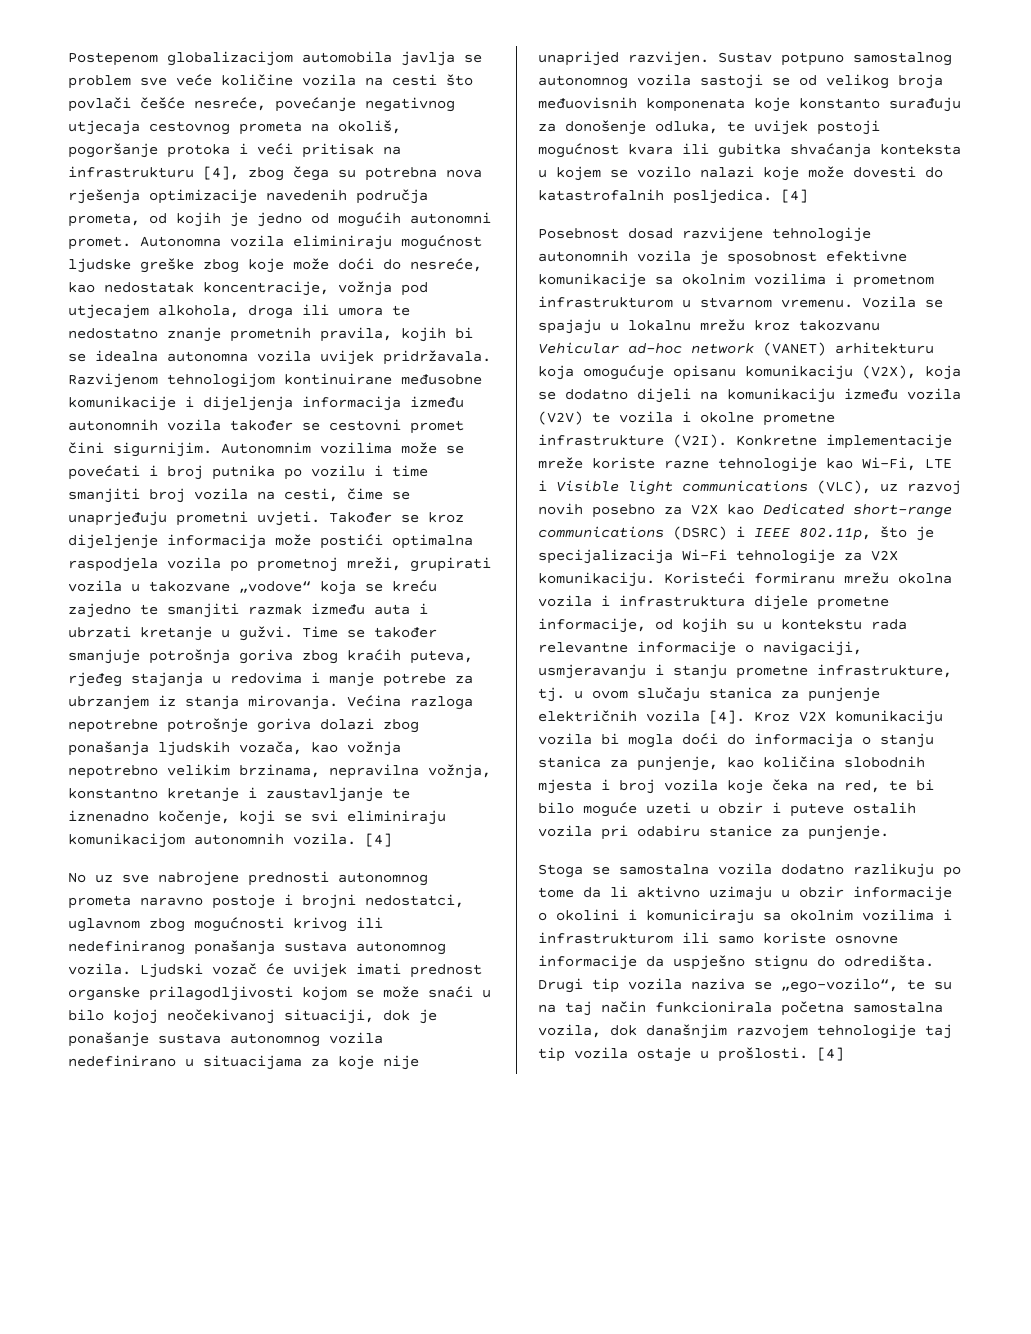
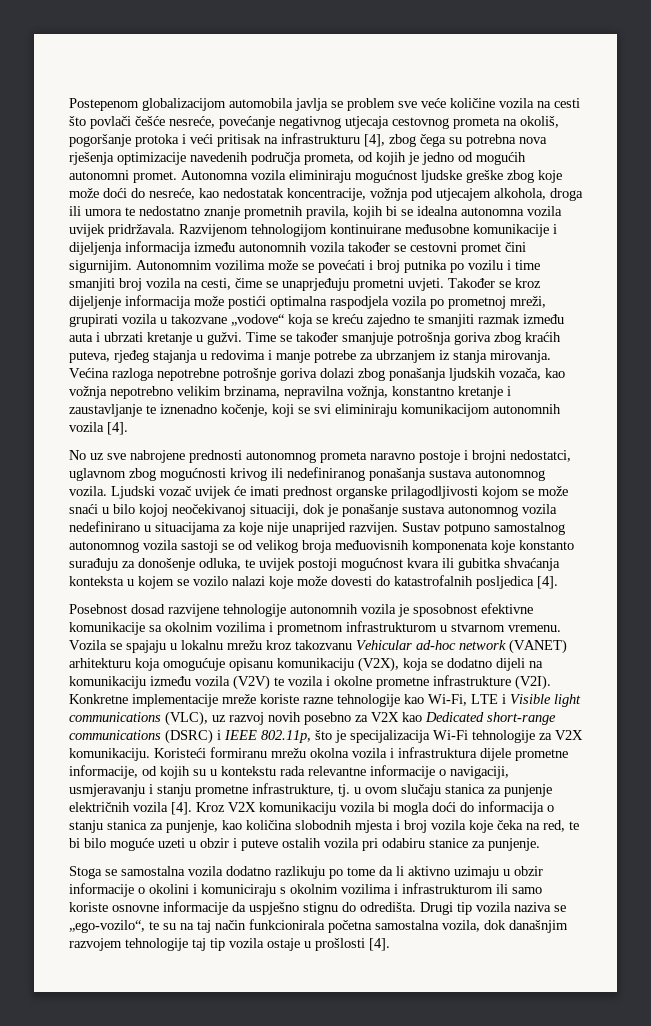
[293,833,392,847] vozila. [4] -> [69,422,128,435] vozila [4].
[266,963,347,978] će uvijek -> [195,486,246,499] uvijek će
[673,189,808,204] posljedica. [4] -> [476,576,558,589] posljedica [4].
[763,912,781,921] sa -> [280,887,286,894] s
[718,1047,844,1062] prošlosti. [4] -> [315,938,390,951] prošlosti [4].

